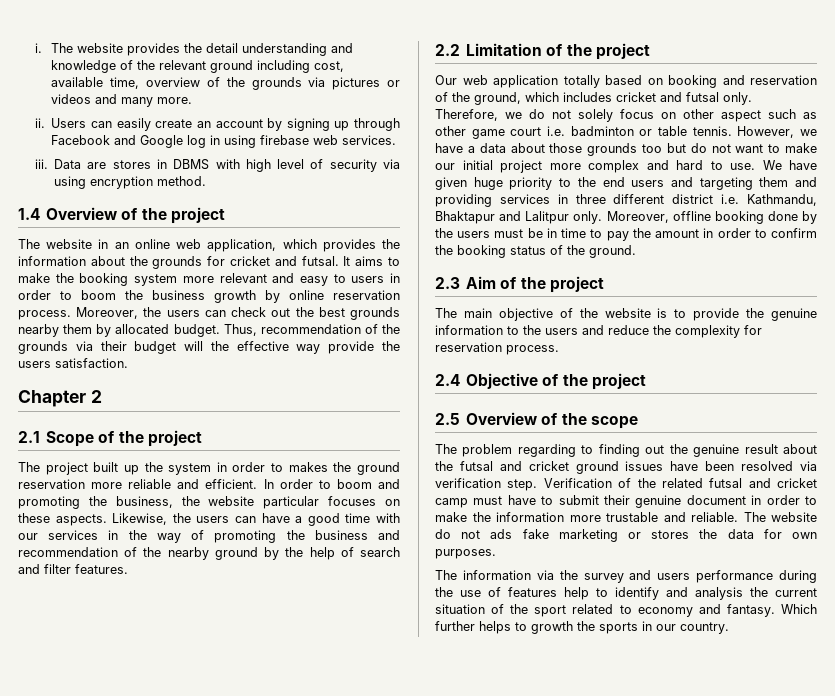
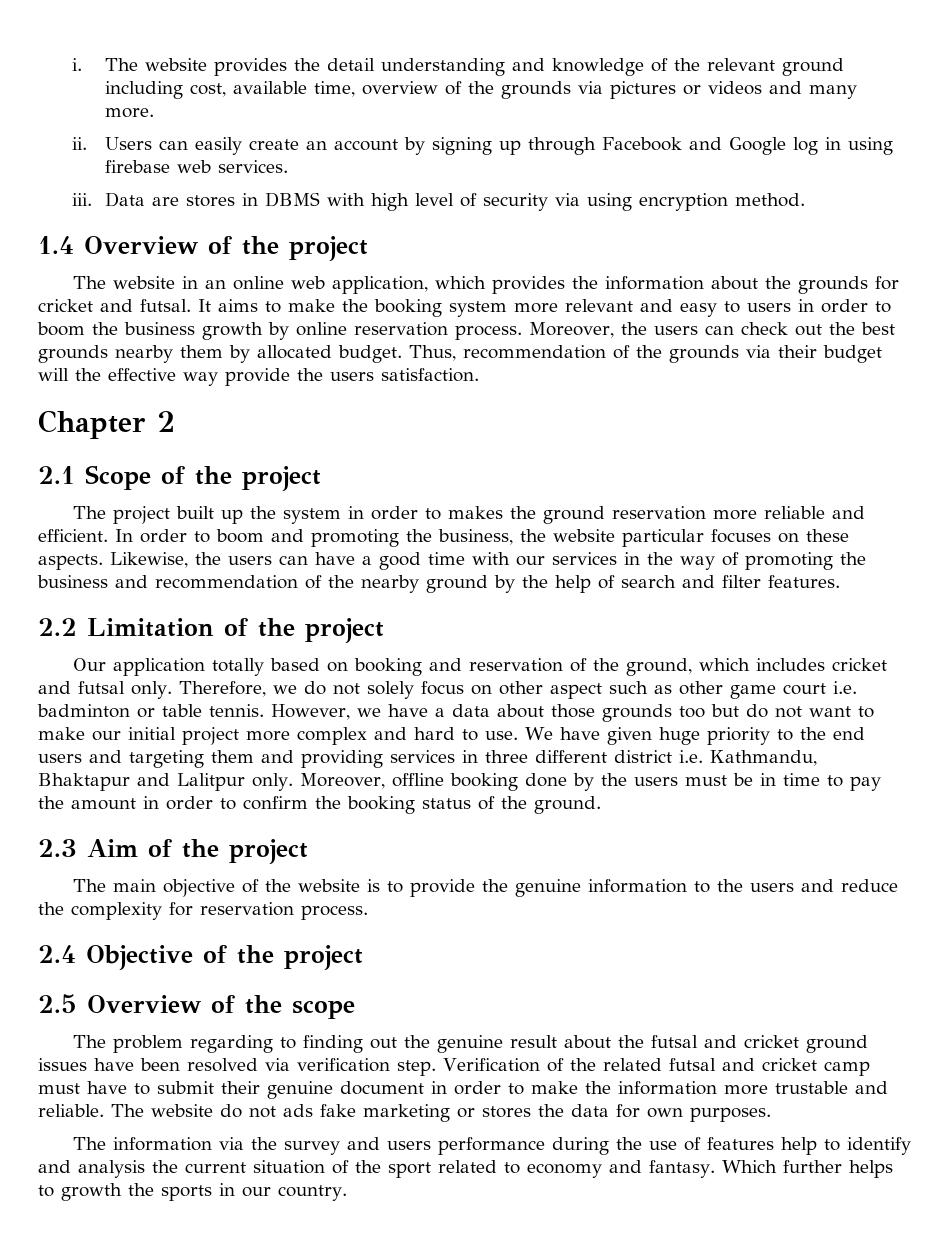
[462,75,488,85] web -> (107, 664) none

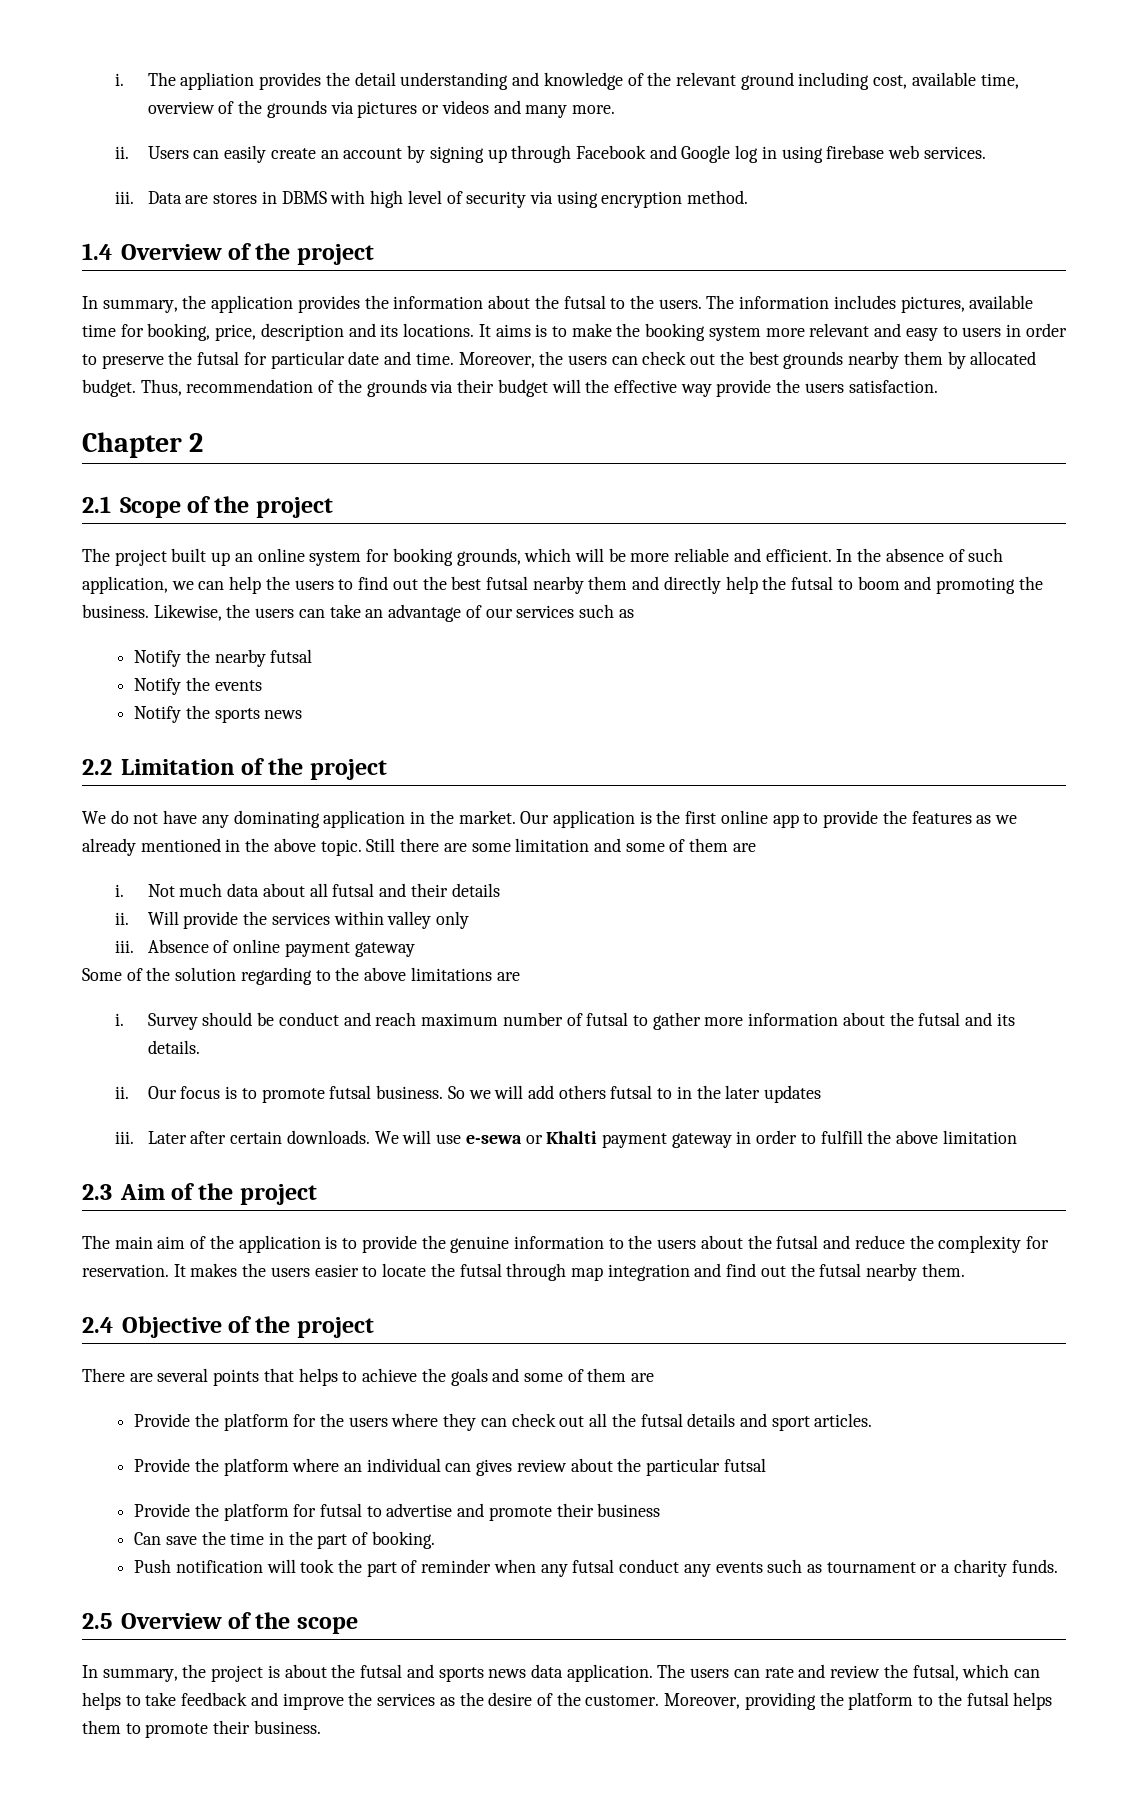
[145,58,208,71] website -> [180,72,255,90] appliation
[73,276,487,294] The website in an online web application, which -> [82,295,294,313] In summary, the application
[798,276,900,294] [38,299,191,312] grounds for cricket and futsal. -> [563,295,1034,313] [82,323,475,341] futsal to the users. The information includes pictures, available time for booking, price, description and its locations.
(258, 305) none -> [535,324,548,337] is
[37,322,522,340] boom the business growth by online reservation process. -> [101,351,454,369] preserve the futsal for particular date and time.
[250,506,707,524] the system in order to makes the ground reservation -> [234,548,626,566] an online system for booking grounds, which will be
[140,529,187,543] order -> [857,548,1004,562] [82,576,834,594] the absence of such application, we can help the users to find out the best futsal nearby them and directly help the futsal
[438,529,849,547] [38,552,866,570] [37,575,840,593] business, the website particular focuses on these aspects. Likewise, the users can have a good time with our services in the way of promoting the business and recommendation of the nearby ground by the help of search and filter features. -> [82,604,634,622] [134,649,313,667] [134,677,262,695] [134,705,303,723] business. Likewise, the users can take an advantage of our services such as // Notify the nearby futsal // Notify the events // Notify the sports news
[73,658,888,676] [38,681,857,699] [37,704,874,722] [38,727,865,745] [38,750,817,768] [38,773,881,791] [38,796,601,814] Our application totally based on booking and reservation of the ground, which includes cricket and futsal only. Therefore, we do not solely focus on other aspect such as other game court i.e. badminton or table tennis. However, we have a data about those grounds too but do not want to make our initial project more complex and hard to use. We have given huge priority to the end users and targeting them and providing services in three different district i.e. Kathmandu, Bhaktapur and Lalitpur only. Moreover, offline booking done by the users must be in time to pay the amount in order to confirm the booking status of the ground. -> [82,810,1017,828] [82,838,756,856] [114,883,500,897] [114,911,470,929] [114,939,415,957] [82,967,520,985] [114,1012,1015,1030] [147,1040,200,1054] [114,1085,822,1103] [114,1130,1017,1148] We do not have any dominating application in the market. Our application is the first online app to provide the features as we already mentioned in the above topic. Still there are some limitation and some of them are // i. Not much data about all futsal and their details // ii. Will provide the services within valley only // iii. Absence of online payment gateway // Some of the solution regarding to the above limitations are // i. Survey should be conduct and reach maximum number of futsal to gather more information about the futsal and its details. // ii. Our focus is to promote futsal business. So we will add others futsal to in the later updates // iii. Later after certain downloads. We will use e-sewa or Khalti payment gateway in order to fulfill the above limitation
[163,879,361,897] objective of the website -> [157,1235,321,1253] aim of the application
(795, 887) none -> [700,1235,819,1249] about the futsal
[200,902,368,920] reservation process. -> [82,1263,965,1281] reservation. It makes the users easier to locate the futsal through map integration and find out the futsal nearby them.
(363, 957) none -> [82,1368,655,1386] [134,1413,873,1431] [134,1458,766,1476] [134,1503,661,1521] [134,1531,435,1549] [134,1559,1058,1577] // There are several points that helps to achieve the goals and some of them are // Provide the platform for the users where they can check out all the futsal details and sport articles. // Provide the platform where an individual can gives review about the particular futsal // Provide the platform for futsal to advertise and promote their business // Can save the time in the part of booking. // Push notification will took the part of reminder when any futsal conduct any events such as tournament or a charity funds.
[73,1035,869,1053] [38,1058,870,1076] [38,1081,888,1099] [38,1104,771,1122] [73,1137,912,1155] [38,1160,893,1178] [38,1183,347,1201] The problem regarding to finding out the genuine result about the futsal and cricket ground issues have been resolved via verification step. Verification of the related futsal and cricket camp must have to submit their genuine document in order to make the information more trustable and reliable. The website do not ads fake marketing or stores the data for own purposes. // The information via the survey and users performance during the use of features help to identify and analysis the current situation of the sport related to economy and fantasy. Which further helps to growth the sports in our country. -> [82,1664,1040,1682] [82,1692,1053,1710] [82,1720,321,1738] In summary, the project is about the futsal and sports news data application. The users can rate and review the futsal, which can helps to take feedback and improve the services as the desire of the customer. Moreover, providing the platform to the futsal helps them to promote their business.

